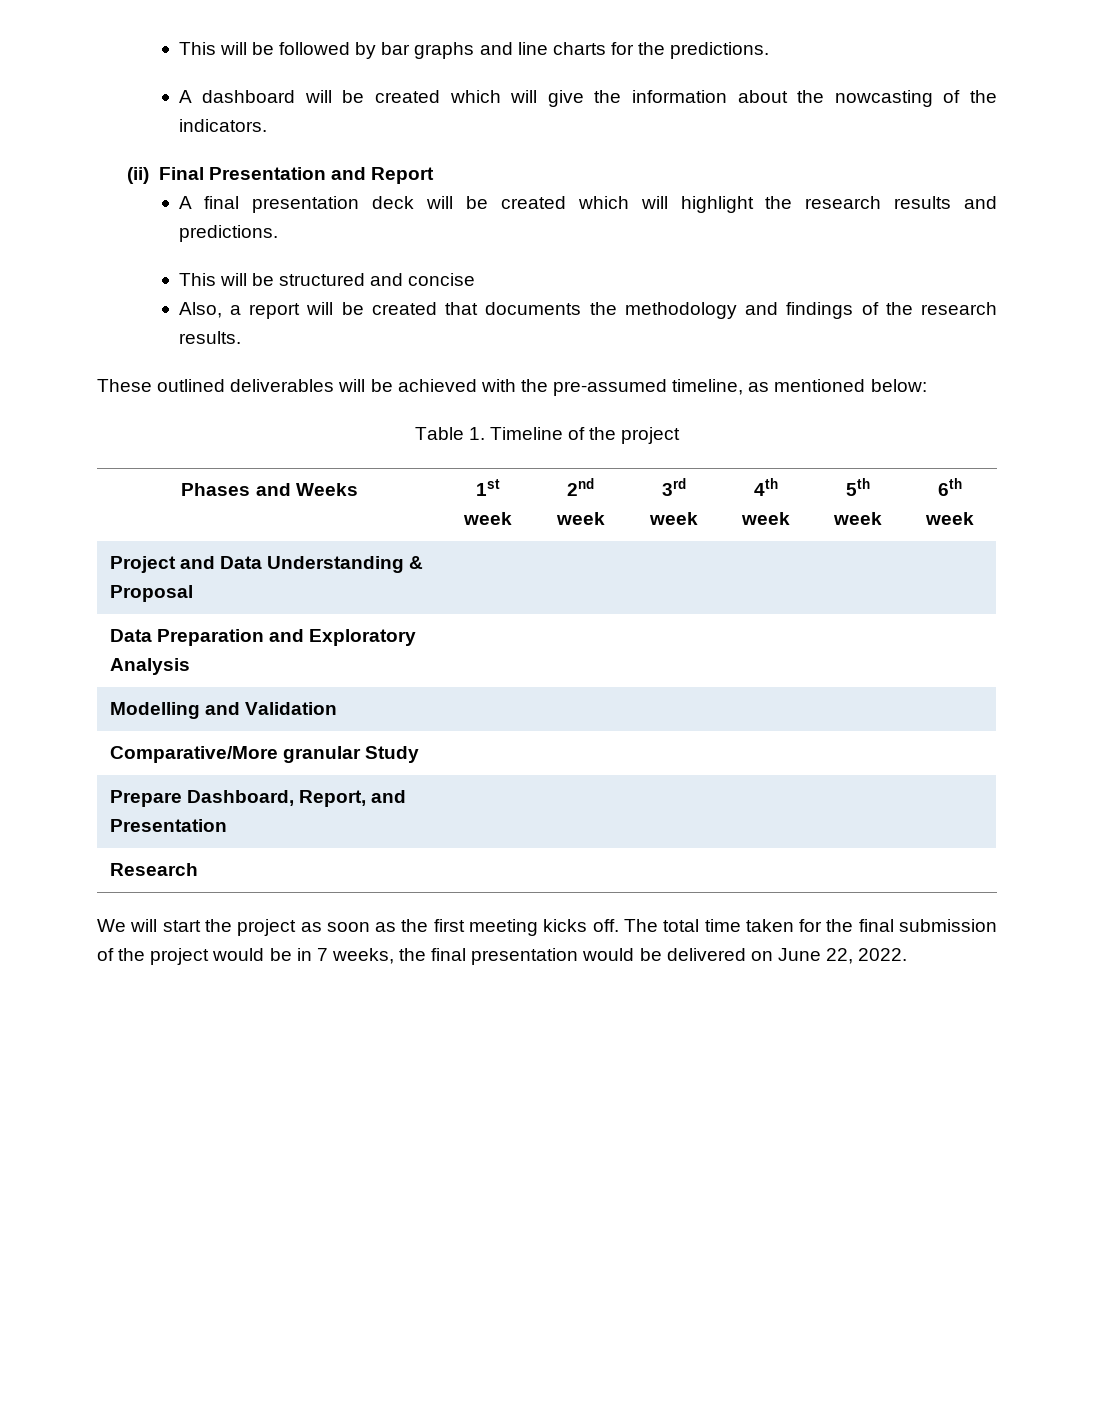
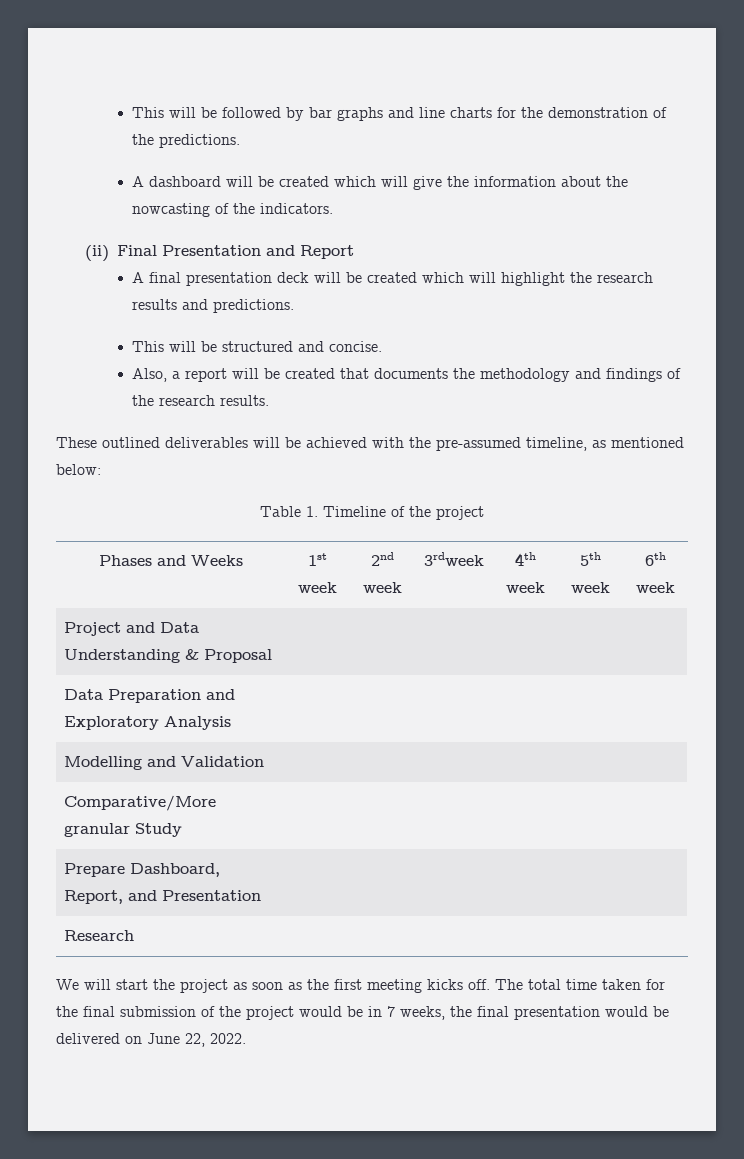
(666, 48) none -> [548,107,668,118] [132,134,155,145] demonstration of the
[408,273,476,286] concise -> [329,341,383,352] concise.
[661,478,686,496] [648,512,698,525] 3rd week -> [424,552,484,566] 3rdweek

